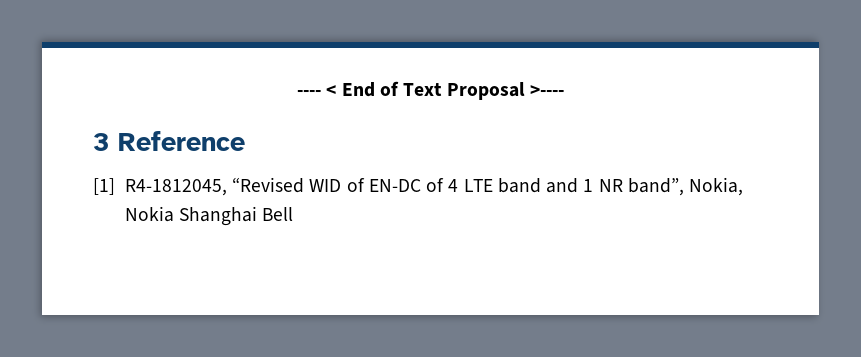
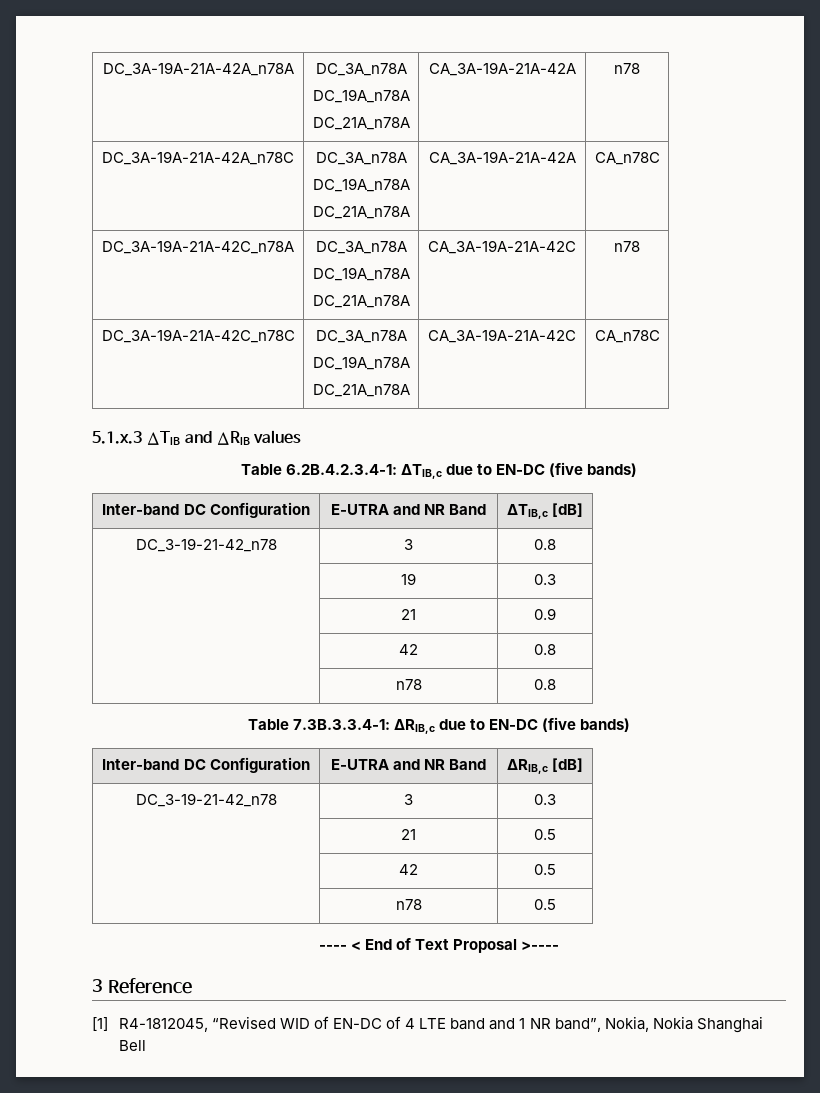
(297, 93) none -> [102,62,294,76] [315,63,407,76] [312,89,410,103] [312,117,410,130] [428,62,576,76] [614,63,640,74] [102,151,294,165] [315,152,407,165] [312,178,410,192] [312,206,410,219] [428,151,576,165] [594,152,660,165] [102,240,294,254] [315,241,407,254] [312,267,410,281] [312,295,410,308] [428,240,576,254] [614,241,640,252] [101,329,295,343] [315,330,407,343] [312,356,410,370] [312,384,410,397] [428,329,576,343] [594,330,660,343] [92,430,302,445] [240,462,638,479] [102,502,310,518] [330,504,487,515] [506,503,584,519] [135,538,277,552] [404,539,414,550] [534,539,556,550] [401,573,417,585] [534,574,556,585] [401,609,417,620] [534,608,556,620] [399,644,419,655] [534,644,556,655] [395,679,422,690] [534,679,556,690] [247,717,631,734] [102,757,310,773] [330,759,487,770] [506,758,584,774] [135,793,277,807] [404,794,414,805] [534,794,556,805] [401,829,417,840] [534,829,556,840] [399,864,419,875] [534,864,556,875] [395,899,422,910] [534,899,556,910] DC_3A-19A-21A-42A_n78A | DC_3A_n78A // DC_19A_n78A // DC_21A_n78A | CA_3A-19A-21A-42A | n78 // DC_3A-19A-21A-42A_n78C | DC_3A_n78A // DC_19A_n78A // DC_21A_n78A | CA_3A-19A-21A-42A | CA_n78C // DC_3A-19A-21A-42C_n78A | DC_3A_n78A // DC_19A_n78A // DC_21A_n78A | CA_3A-19A-21A-42C | n78 // DC_3A-19A-21A-42C_n78C | DC_3A_n78A // DC_19A_n78A // DC_21A_n78A | CA_3A-19A-21A-42C | CA_n78C // 5.1.x.3 ∆TIB and ∆RIB values // Table 6.2B.4.2.3.4-1: ΔTIB,c due to EN-DC (five bands) // Inter-band DC Configuration | E-UTRA and NR Band | ΔTIB,c [dB] // DC_3-19-21-42_n78 | 3 | 0.8 // | 19 | 0.3 // | 21 | 0.9 // | 42 | 0.8 // | n78 | 0.8 // Table 7.3B.3.3.4-1: ΔRIB,c due to EN-DC (five bands) // Inter-band DC Configuration | E-UTRA and NR Band | ΔRIB,c [dB] // DC_3-19-21-42_n78 | 3 | 0.3 // | 21 | 0.5 // | 42 | 0.5 // | n78 | 0.5 //

